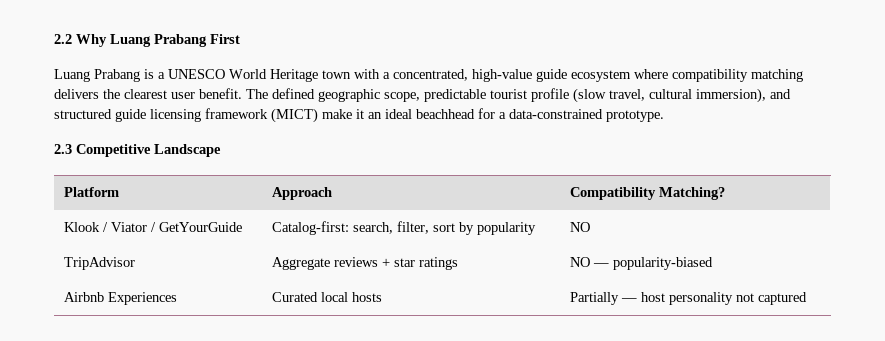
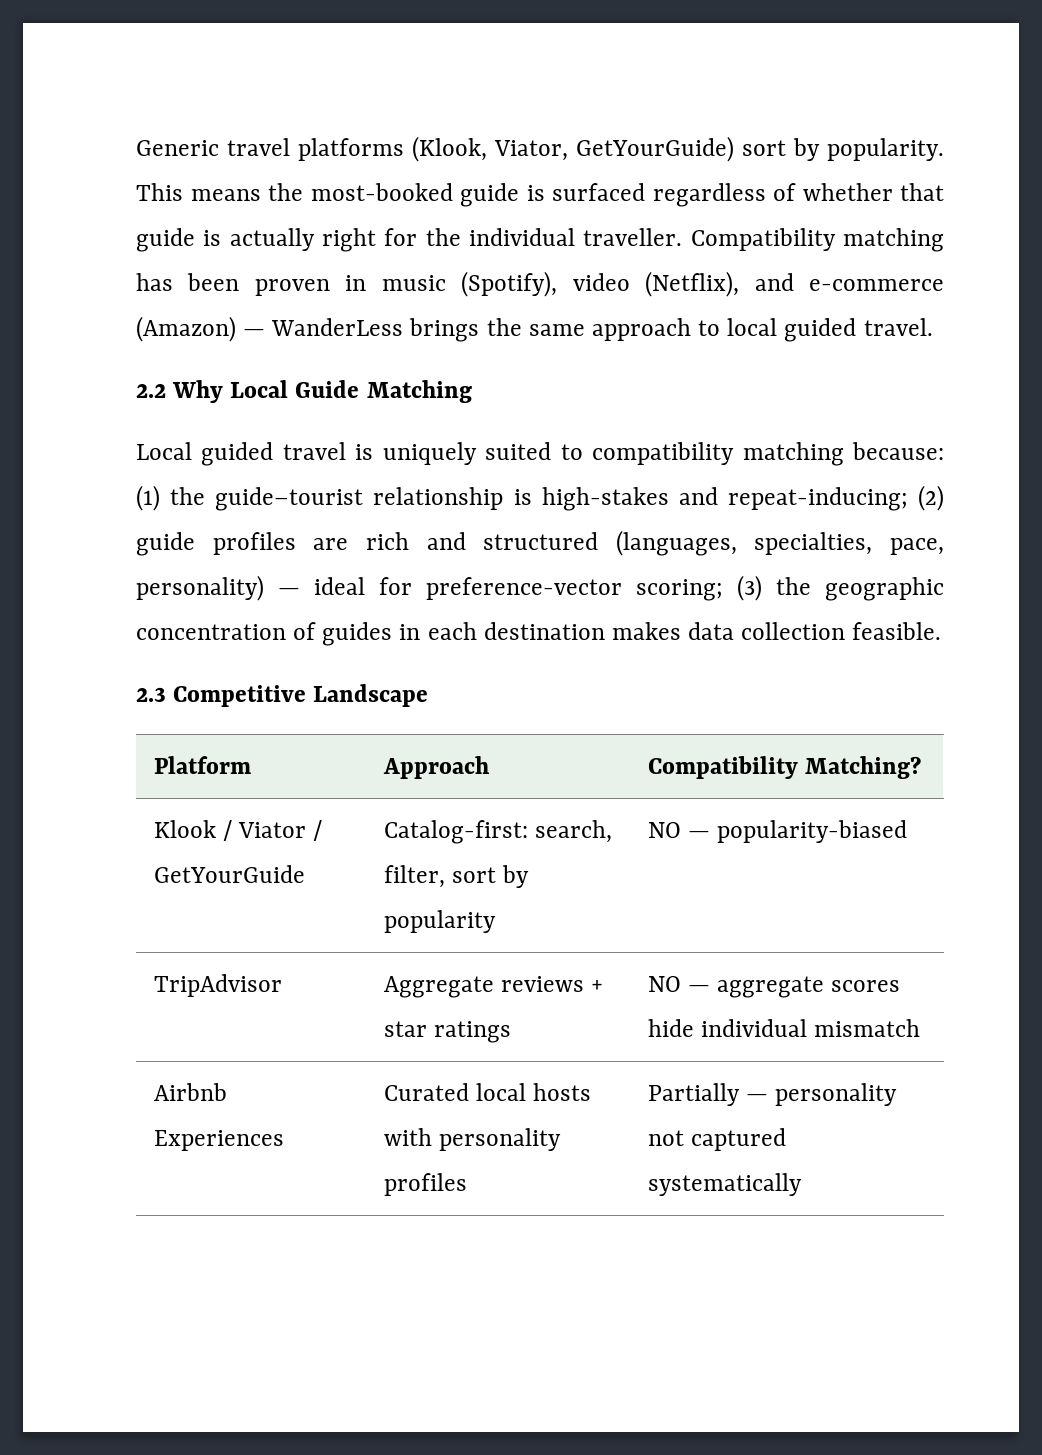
[54,34,240,47] [54,69,803,82] [54,88,791,103] [54,108,664,123] 2.2 Why Luang Prabang First // Luang Prabang is a UNESCO World Heritage town with a concentrated, high-value guide ecosystem where compatibility matching delivers the clearest user benefit. The defined geographic scope, predictable tourist profile (slow travel, cultural immersion), and structured guide licensing framework (MICT) make it an ideal beachhead for a data-constrained prototype. -> [136,136,944,162] [136,183,944,207] [136,228,944,252] [136,271,945,297] [136,316,933,342] [136,380,472,403] [136,442,945,466] [136,485,944,511] [136,530,944,556] [136,575,944,601] [136,622,942,646] Generic travel platforms (Klook, Viator, GetYourGuide) sort by popularity. This means the most-booked guide is surfaced regardless of whether that guide is actually right for the individual traveller. Compatibility matching has been proven in music (Spotify), video (Netflix), and e-commerce (Amazon) — WanderLess brings the same approach to local guided travel. // 2.2 Why Local Guide Matching // Local guided travel is uniquely suited to compatibility matching because: (1) the guide–tourist relationship is high-stakes and repeat-inducing; (2) guide profiles are rich and structured (languages, specialties, pace, personality) — ideal for preference-vector scoring; (3) the geographic concentration of guides in each destination makes data collection feasible.
(590, 227) none -> [688,820,908,843] — popularity-biased
[612,257,713,270] popularity-biased -> [717,976,901,998] [647,1019,921,1037] aggregate scores hide individual mismatch
(382, 297) none -> [383,1128,562,1151] [383,1173,467,1196] with personality profiles
[640,292,665,302] host -> (769, 1097) none
(807, 298) none -> [647,1173,802,1196] systematically

